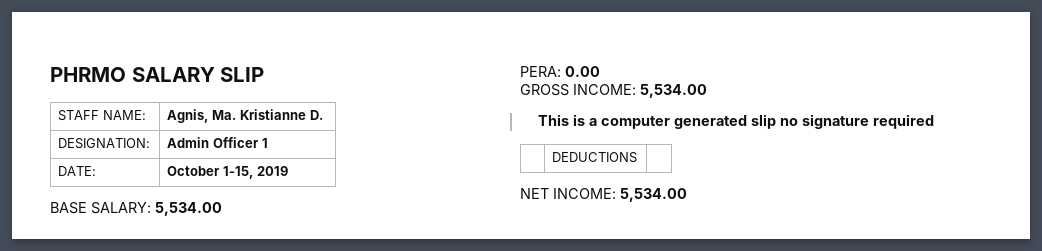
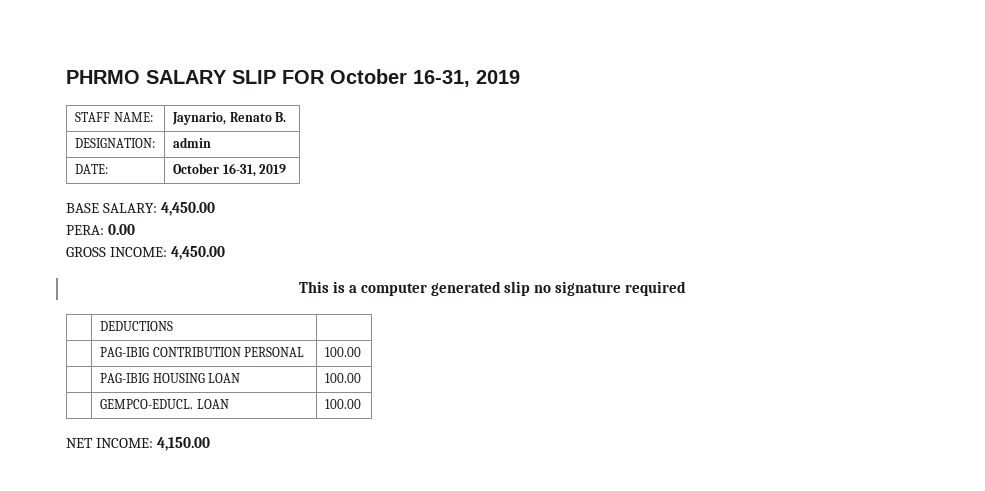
[58,110,147,121] [167,109,324,123] [58,138,151,149] [167,137,269,148] // STAFF NAME: | Agnis, Ma. Kristianne D. // DESIGNATION: | Admin Officer 1 -> [282,69,520,87] [74,112,153,122] [171,112,287,125] [74,138,155,148] [172,137,211,148] FOR October 16-31, 2019 // STAFF NAME: | Jaynario, Renato B. // DESIGNATION: | admin
[223,166,254,179] 1-15, -> [222,163,256,177] 16-31,
[155,202,222,216] 5,534.00 -> [160,202,215,216] 4,450.00
[640,84,707,98] 5,534.00 -> [170,246,225,260] 4,450.00
(638, 157) none -> [99,347,305,357] [324,347,361,357] [99,373,241,383] [324,373,361,383] [99,399,229,409] [324,399,361,409] // | PAG-IBIG CONTRIBUTION PERSONAL | 100.00 // | PAG-IBIG HOUSING LOAN | 100.00 // | GEMPCO-EDUCL. LOAN | 100.00
[620,188,687,202] 5,534.00 -> [156,437,210,451] 4,150.00

